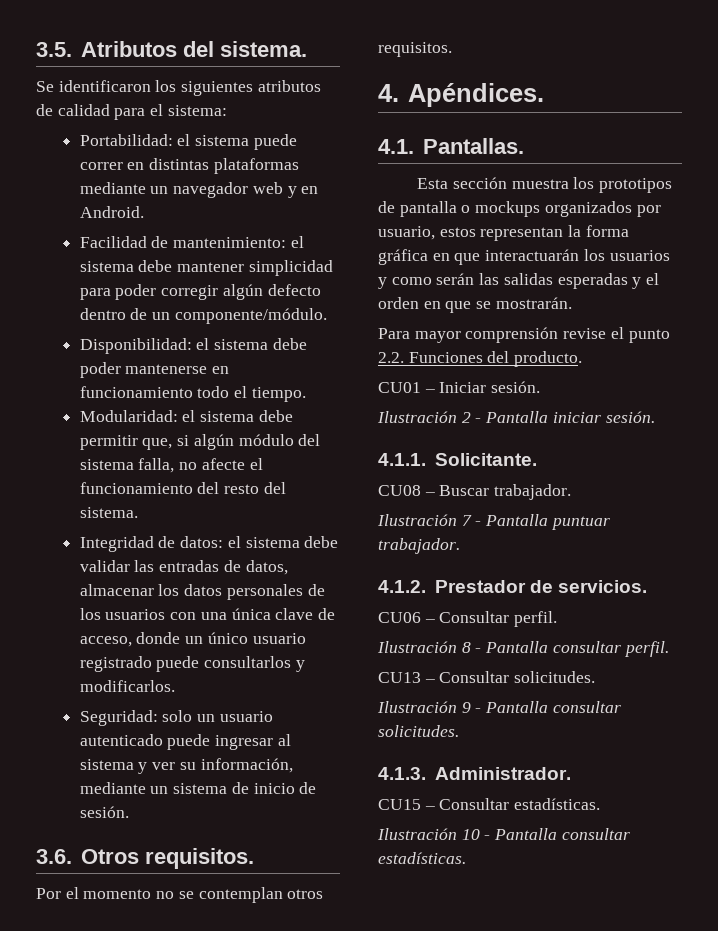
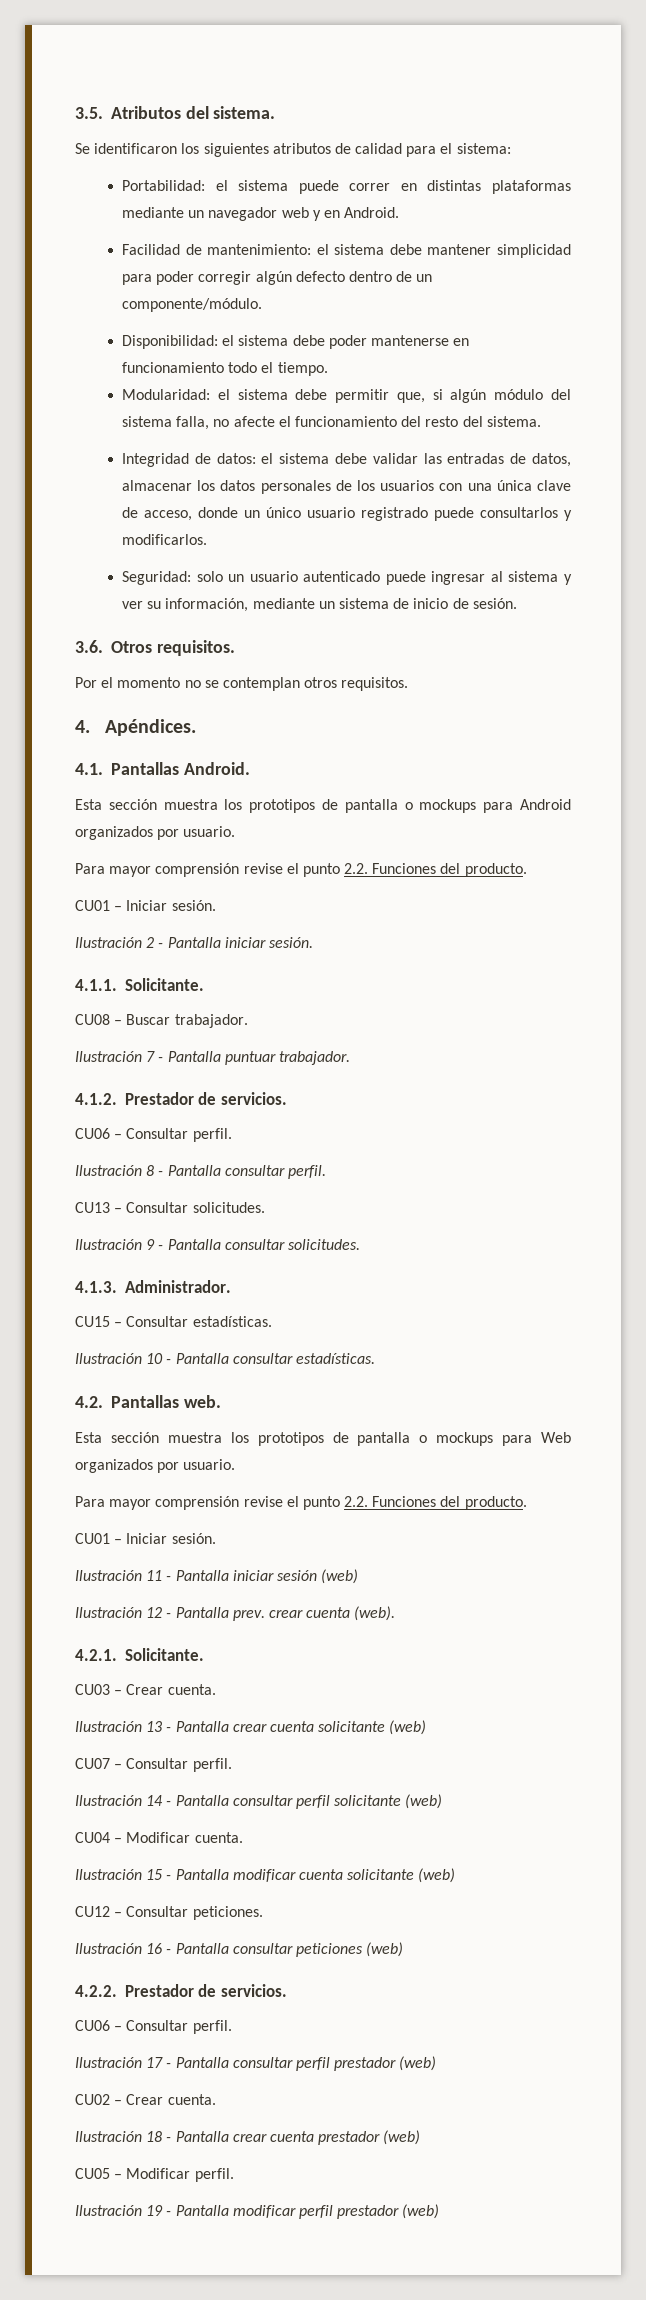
[422,138,524,154] [417,177,673,193] [378,201,661,217] [378,225,629,241] [378,249,670,265] [378,273,660,289] [378,297,572,313] Pantallas. // Esta sección muestra los prototipos de pantalla o mockups organizados por usuario, estos representan la forma gráfica en que interactuarán los usuarios y como serán las salidas esperadas y el orden en que se mostrarán. -> [110,762,250,775] [75,799,571,813] [75,826,236,840] Pantallas Android. // Esta sección muestra los prototipos de pantalla o mockups para Android organizados por usuario.
(466, 858) none -> [75,1395,221,1408] [75,1432,571,1446] [75,1459,236,1473] [75,1496,527,1510] [75,1533,216,1544] [75,1569,359,1584] [75,1606,396,1621] [75,1648,204,1661] [75,1684,216,1695] [75,1720,427,1735] [75,1758,232,1772] [75,1794,443,1809] [75,1832,243,1843] [75,1868,456,1883] [75,1906,263,1920] [75,1942,404,1957] [75,1984,287,1997] [75,2020,232,2034] [75,2056,437,2071] [75,2094,216,2105] [75,2130,421,2145] [75,2168,234,2182] [75,2204,440,2219] // 4.2. Pantallas web. // Esta sección muestra los prototipos de pantalla o mockups para Web organizados por usuario. // Para mayor comprensión revise el punto 2.2. Funciones del producto. // CU01 – Iniciar sesión. // Ilustración 11 - Pantalla iniciar sesión (web) // Ilustración 12 - Pantalla prev. crear cuenta (web). // 4.2.1. Solicitante. // CU03 – Crear cuenta. // Ilustración 13 - Pantalla crear cuenta solicitante (web) // CU07 – Consultar perfil. // Ilustración 14 - Pantalla consultar perfil solicitante (web) // CU04 – Modificar cuenta. // Ilustración 15 - Pantalla modificar cuenta solicitante (web) // CU12 – Consultar peticiones. // Ilustración 16 - Pantalla consultar peticiones (web) // 4.2.2. Prestador de servicios. // CU06 – Consultar perfil. // Ilustración 17 - Pantalla consultar perfil prestador (web) // CU02 – Crear cuenta. // Ilustración 18 - Pantalla crear cuenta prestador (web) // CU05 – Modificar perfil. // Ilustración 19 - Pantalla modificar perfil prestador (web)

